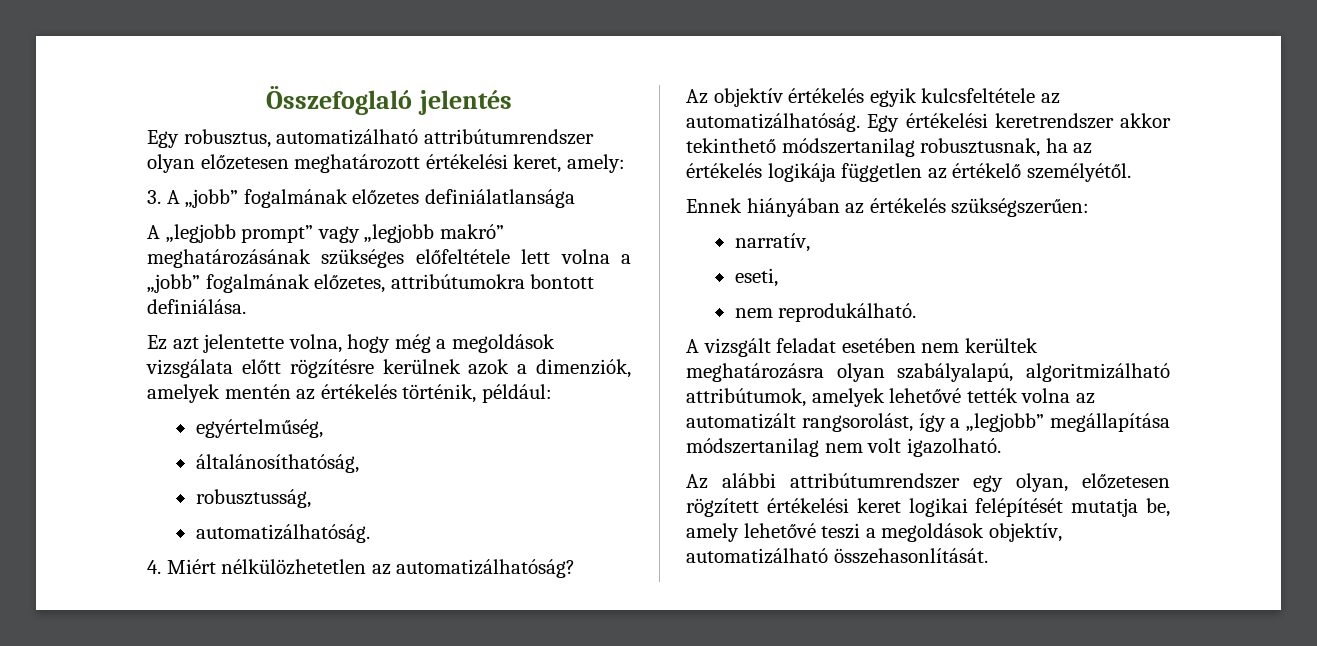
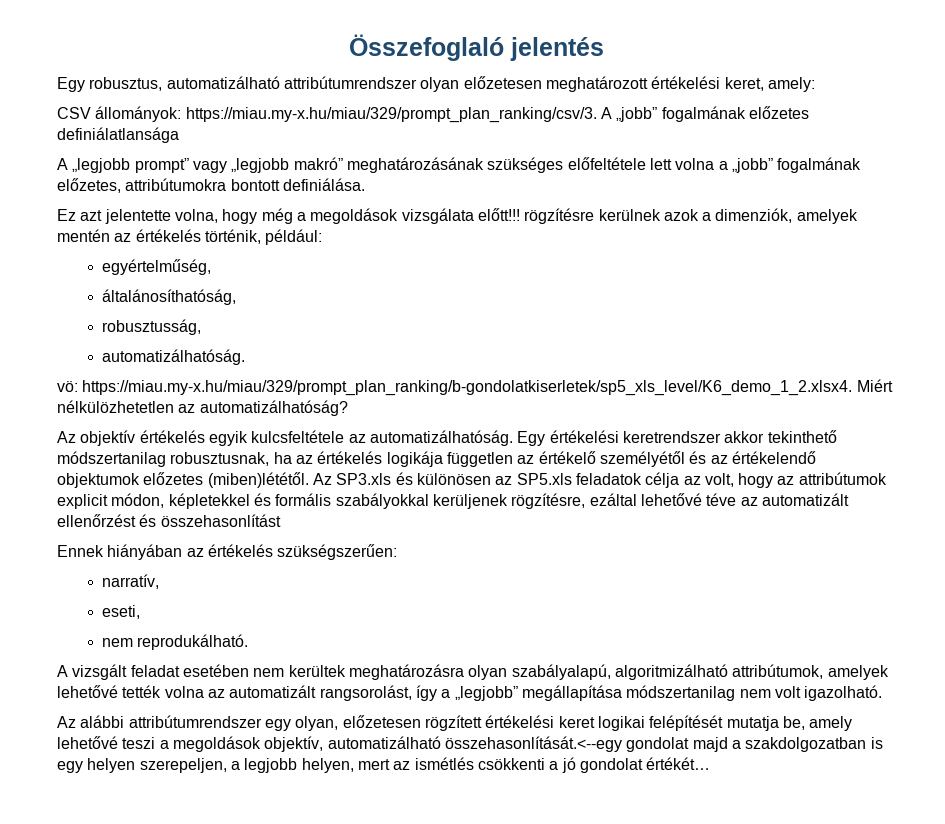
[147,190,161,204] 3. -> [57,106,597,123] CSV állományok: https://miau.my-x.hu/miau/329/prompt_plan_ranking/csv/3.
[241,359,281,374] előtt -> [477,208,520,221] előtt!!!
[147,560,161,574] 4. -> [57,380,853,396] vö: https://miau.my-x.hu/miau/329/prompt_plan_ranking/b-gondolatkiserletek/sp5_xls_level/K6_demo_1_2.xlsx4.
[1026,163,1131,182] személyétől. -> [599,451,816,467] [57,472,887,488] [57,493,849,509] [57,514,281,527] személyétől és az értékelendő objektumok előzetes (miben)lététől. Az SP3.xls és különösen az SP5.xls feladatok célja az volt, hogy az attribútumok explicit módon, képletekkel és formális szabályokkal kerüljenek rögzítésre, ezáltal lehetővé téve az automatizált ellenőrzést és összehasonlítást
[833,548,988,564] összehasonlítását. -> [444,736,883,752] [57,757,711,773] összehasonlítását.<--egy gondolat majd a szakdolgozatban is egy helyen szerepeljen, a legjobb helyen, mert az ismétlés csökkenti a jó gondolat értékét…

